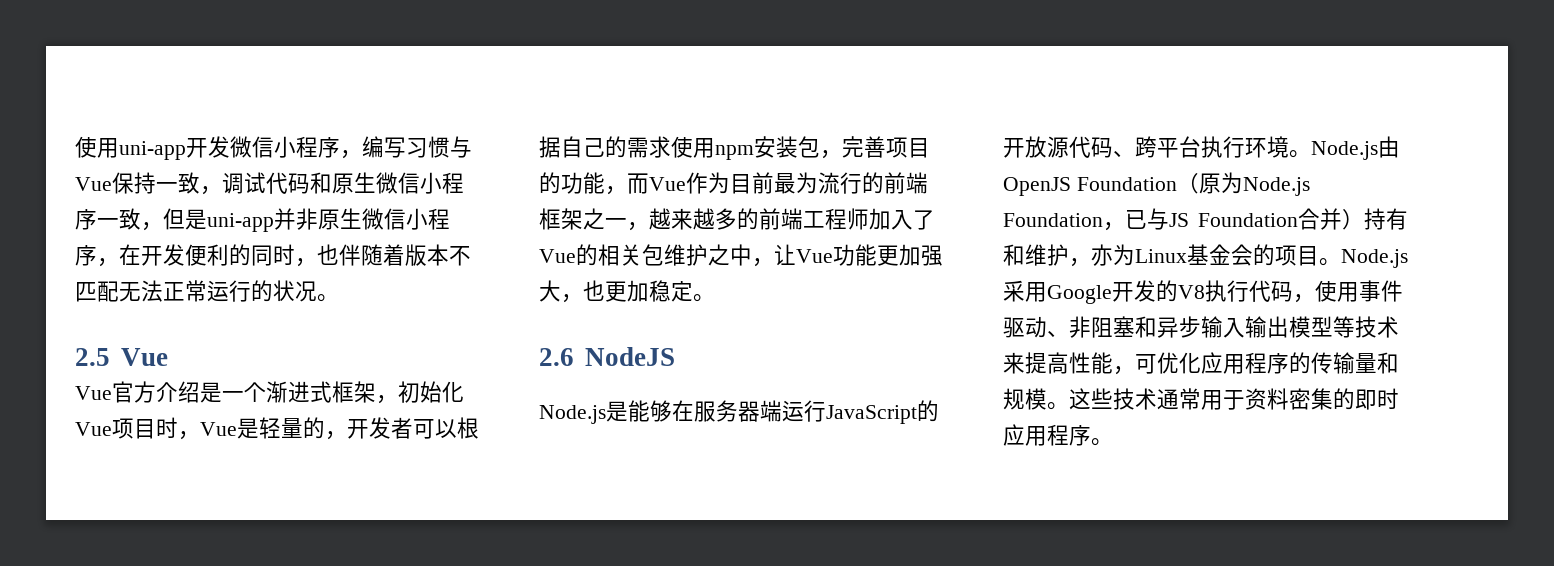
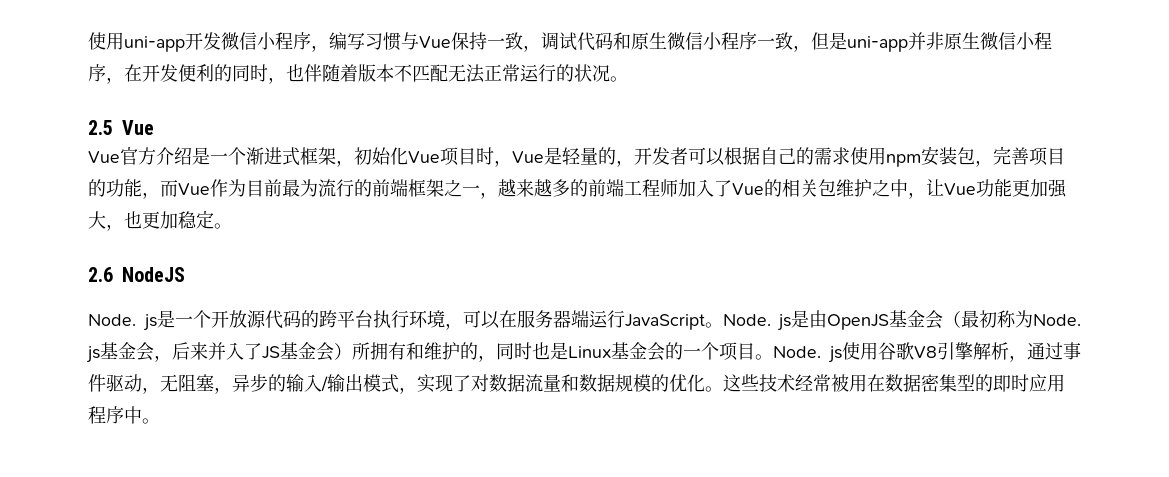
[539,400,672,424] Node.js是能够 -> [88,310,500,331] Node. js是一个开放源代码的跨平台执行环境，可以
[917,400,939,422] [1003,136,1400,160] [1003,172,1310,196] [1003,208,1408,231] [1003,244,1408,268] [1003,280,1403,304] [1003,316,1399,338] [1003,352,1399,375] [1003,388,1333,410] 的开放源代码、跨平台执行环境。Node.js由OpenJS Foundation（原为Node.js Foundation，已与JS Foundation合并）持有和维护，亦为Linux基金会的项目。Node.js采用Google开发的V8执行代码，使用事件驱动、非阻塞和异步输入输出模型等技术来提高性能，可优化应用程序的传输量和规模。这些技术通常用于资料密集 -> [704,310,1081,331] [86,342,1081,363] [88,374,975,394] 。Node. js是由OpenJS基金会（最初称为Node. js基金会，后来并入了JS基金会）所拥有和维护的，同时也是Linux基金会的一个项目。Node. js使用谷歌V8引擎解析，通过事件驱动，无阻塞，异步的输入/输出模式，实现了对数据流量和数据规模的优化。这些技术经常被用在数据密集型
(1091, 435) none -> [124,406,142,424] 中

